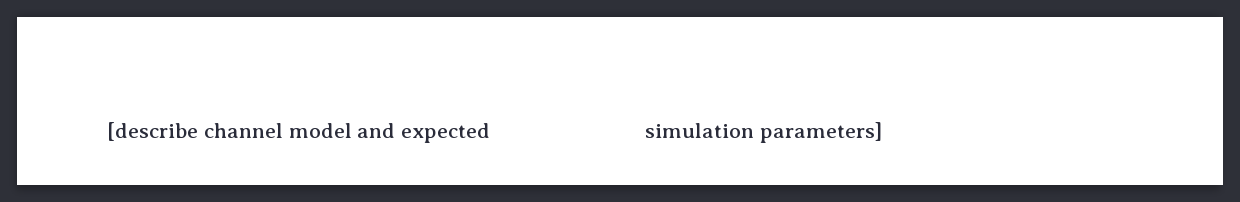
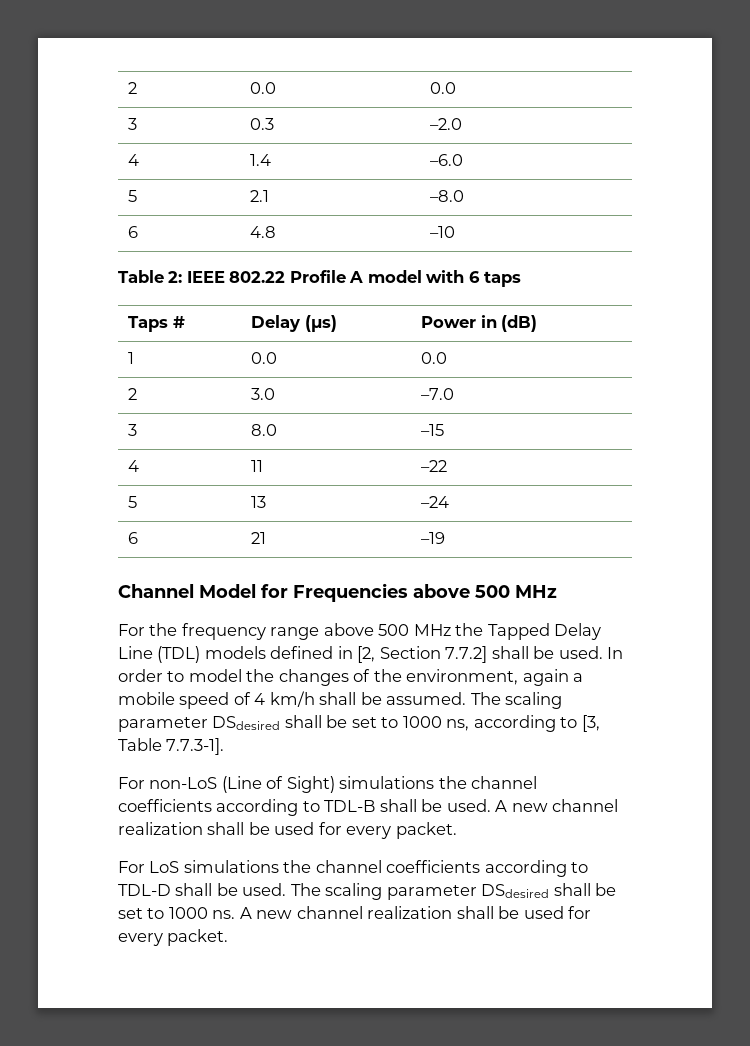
[107,122,882,143] [describe channel model and expected simulation parameters] -> [128,82,138,94] [250,82,277,94] [430,82,457,94] [128,118,138,130] [250,118,275,130] [430,118,463,130] [128,154,140,166] [250,154,272,166] [430,154,464,166] [128,190,138,202] [250,190,270,202] [430,190,465,202] [128,226,139,238] [250,226,277,238] [430,226,456,238] [118,270,522,287] [128,316,185,332] [251,315,337,332] [421,315,537,332] [128,352,135,364] [251,352,278,364] [421,352,448,364] [128,388,138,400] [251,388,276,400] [421,388,455,400] [128,424,138,436] [251,424,278,436] [421,424,445,436] [128,460,140,472] [251,460,264,472] [421,460,448,472] [128,496,138,508] [251,496,267,508] [421,496,450,508] [128,532,139,544] [251,532,267,544] [421,532,446,544] [118,583,557,602] [118,623,602,640] [118,646,624,663] [118,669,584,686] [118,691,563,709] [118,715,600,732] [118,738,225,755] [118,776,538,793] [118,799,619,816] [118,822,457,839] [118,860,589,877] [118,883,617,900] [118,906,592,919] [118,929,229,946] 2 | 0.0 | 0.0 // 3 | 0.3 | –2.0 // 4 | 1.4 | –6.0 // 5 | 2.1 | –8.0 // 6 | 4.8 | –10 // Table 2: IEEE 802.22 Profile A model with 6 taps // Taps # | Delay (μs) | Power in (dB) // 1 | 0.0 | 0.0 // 2 | 3.0 | –7.0 // 3 | 8.0 | –15 // 4 | 11 | –22 // 5 | 13 | –24 // 6 | 21 | –19 // Channel Model for Frequencies above 500 MHz // For the frequency range above 500 MHz the Tapped Delay Line (TDL) models defined in [2, Section 7.7.2] shall be used. In order to model the changes of the environment, again a mobile speed of 4 km/h shall be assumed. The scaling parameter DSdesired shall be set to 1000 ns, according to [3, Table 7.7.3-1]. // For non-LoS (Line of Sight) simulations the channel coefficients according to TDL-B shall be used. A new channel realization shall be used for every packet. // For LoS simulations the channel coefficients according to TDL-D shall be used. The scaling parameter DSdesired shall be set to 1000 ns. A new channel realization shall be used for every packet.

